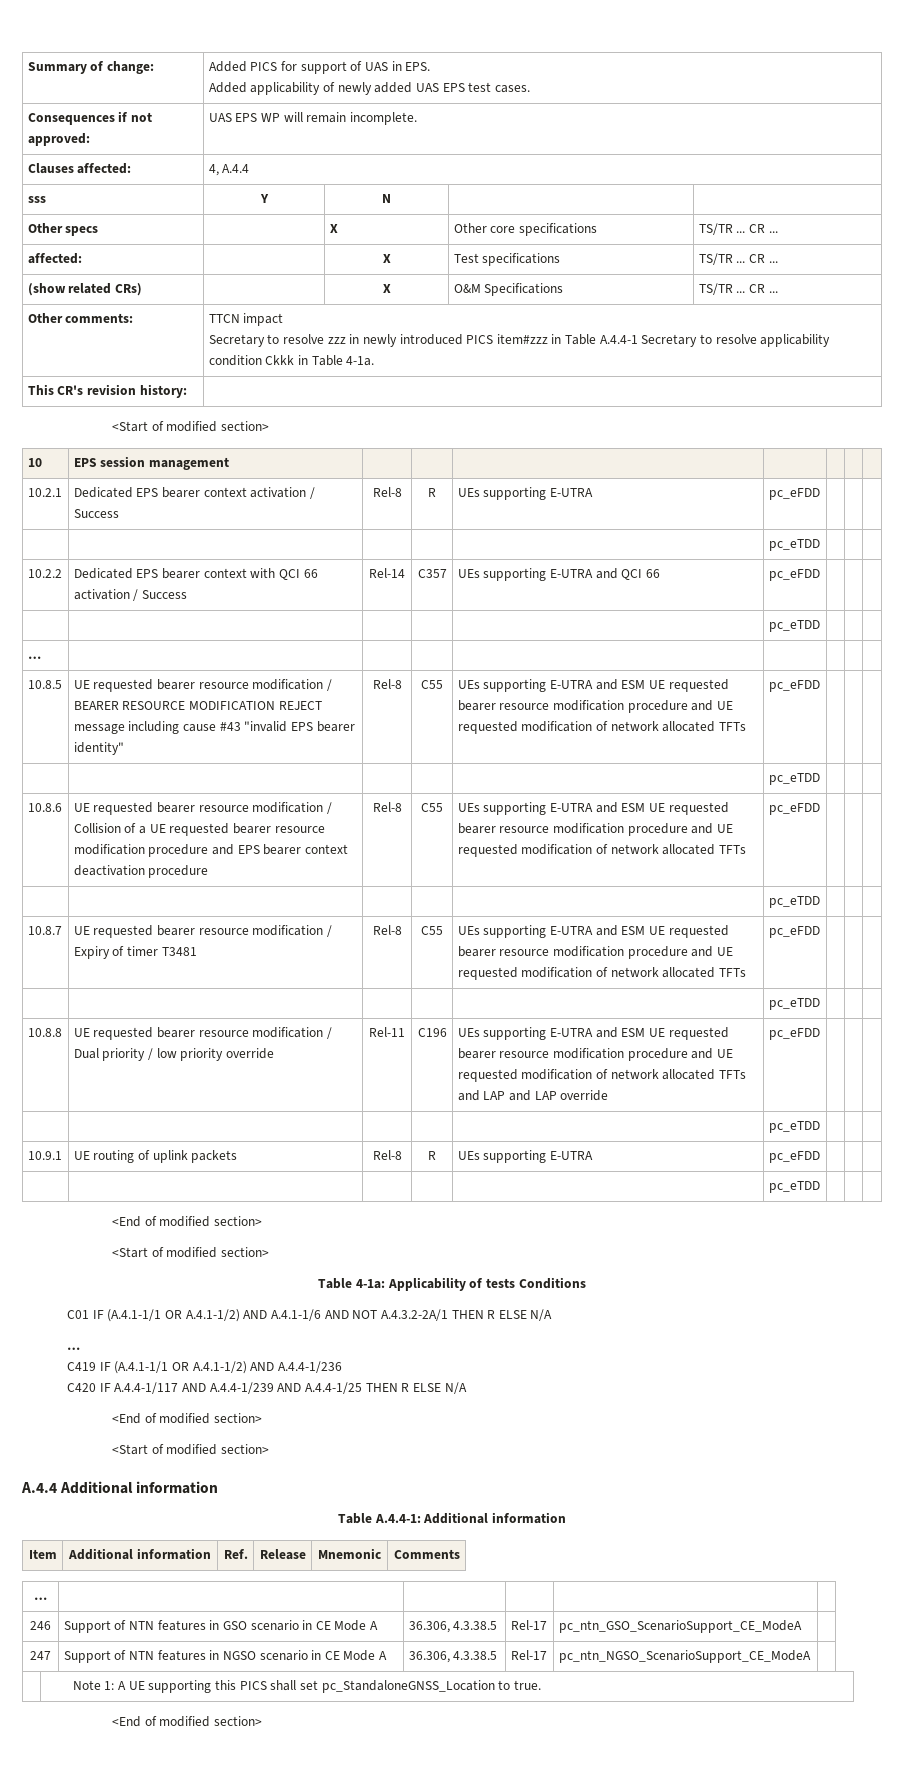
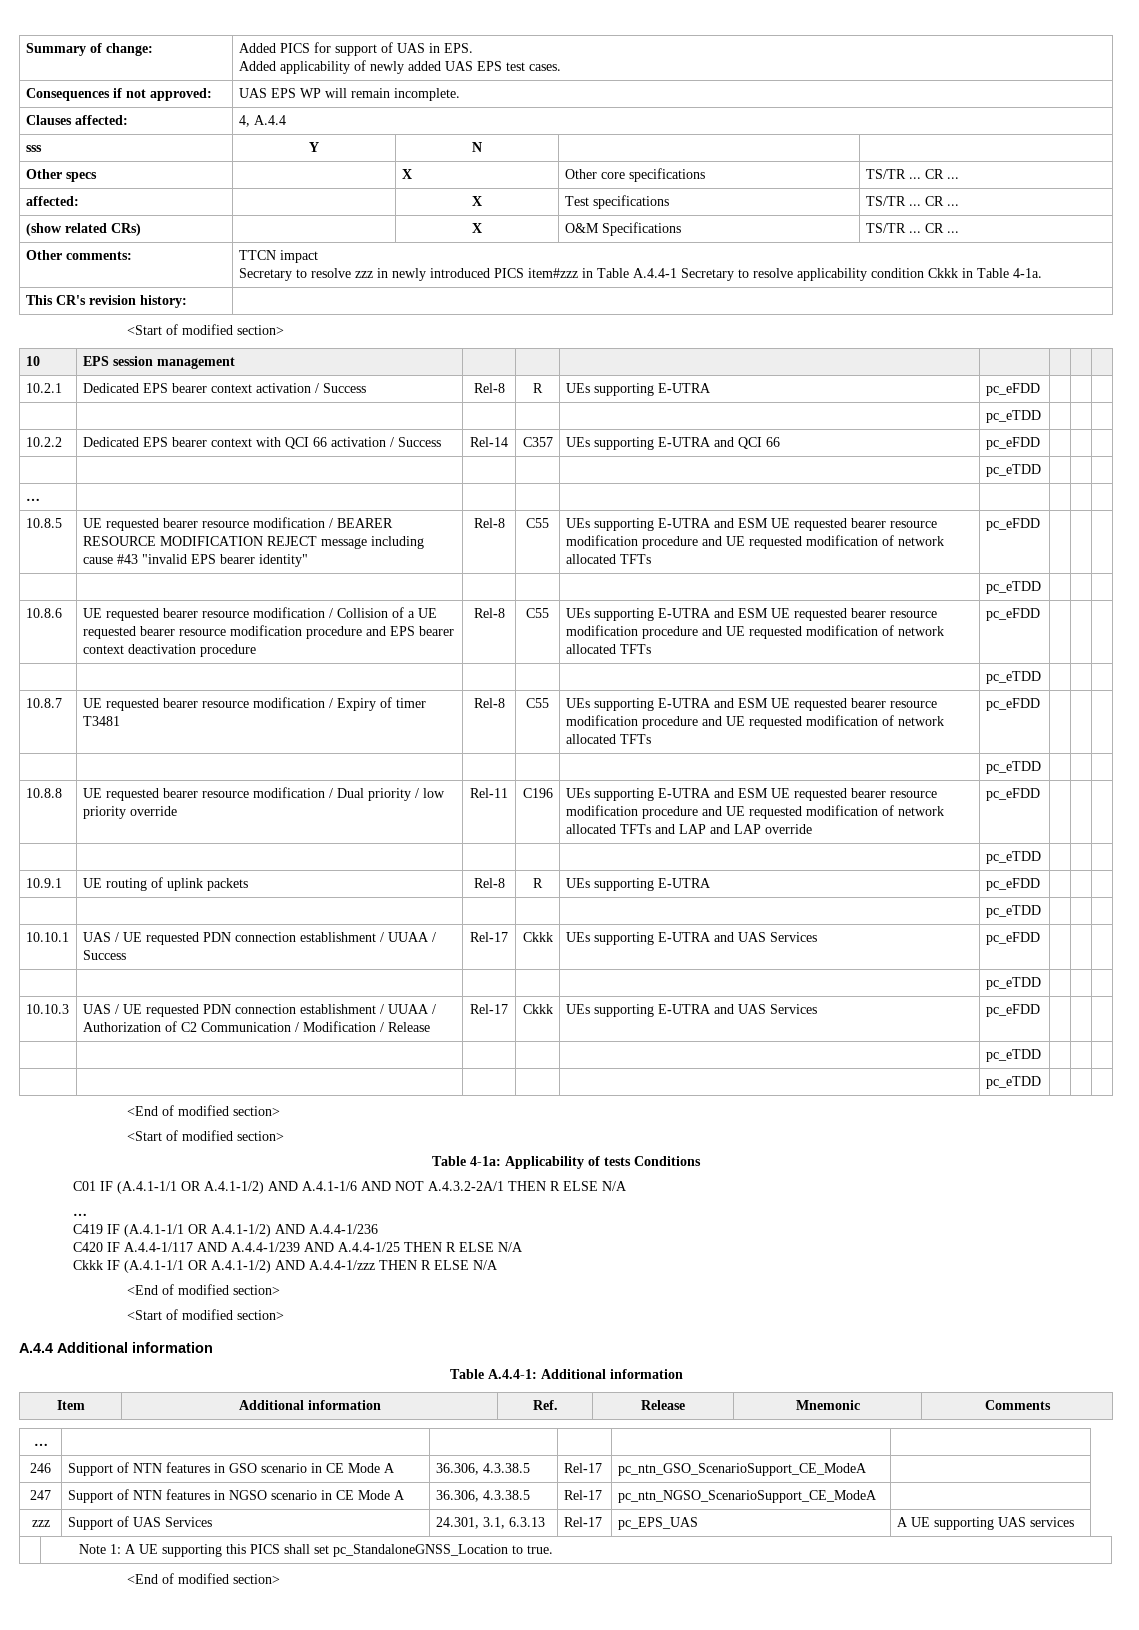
(820, 1187) none -> [25,932,69,942] [82,932,436,945] [82,950,126,960] [470,932,508,942] [522,932,553,942] [565,932,817,945] [985,932,1040,945] [985,977,1041,990] [25,1004,69,1014] [82,1004,436,1017] [82,1021,430,1032] [470,1004,508,1014] [522,1004,553,1014] [565,1004,817,1017] [985,1004,1040,1017] [985,1049,1041,1062] [985,1076,1041,1089] // 10.10.1 | UAS / UE requested PDN connection establishment / UUAA / Success | Rel-17 | Ckkk | UEs supporting E-UTRA and UAS Services | pc_eFDD | | | // | | | | | pc_eTDD | | | // 10.10.3 | UAS / UE requested PDN connection establishment / UUAA / Authorization of C2 Communication / Modification / Release | Rel-17 | Ckkk | UEs supporting E-UTRA and UAS Services | pc_eFDD | | | // | | | | | pc_eTDD | | | // | | | | | pc_eTDD | | |
(467, 1388) none -> [73,1260,499,1273] // Ckkk IF (A.4.1-1/1 OR A.4.1-1/2) AND A.4.4-1/zzz THEN R ELSE N/A
(811, 1656) none -> [31,1520,50,1527] [67,1516,212,1530] [435,1517,545,1529] [563,1517,602,1527] [617,1517,698,1530] [896,1517,1074,1530] // zzz | Support of UAS Services | 24.301, 3.1, 6.3.13 | Rel-17 | pc_EPS_UAS | A UE supporting UAS services

